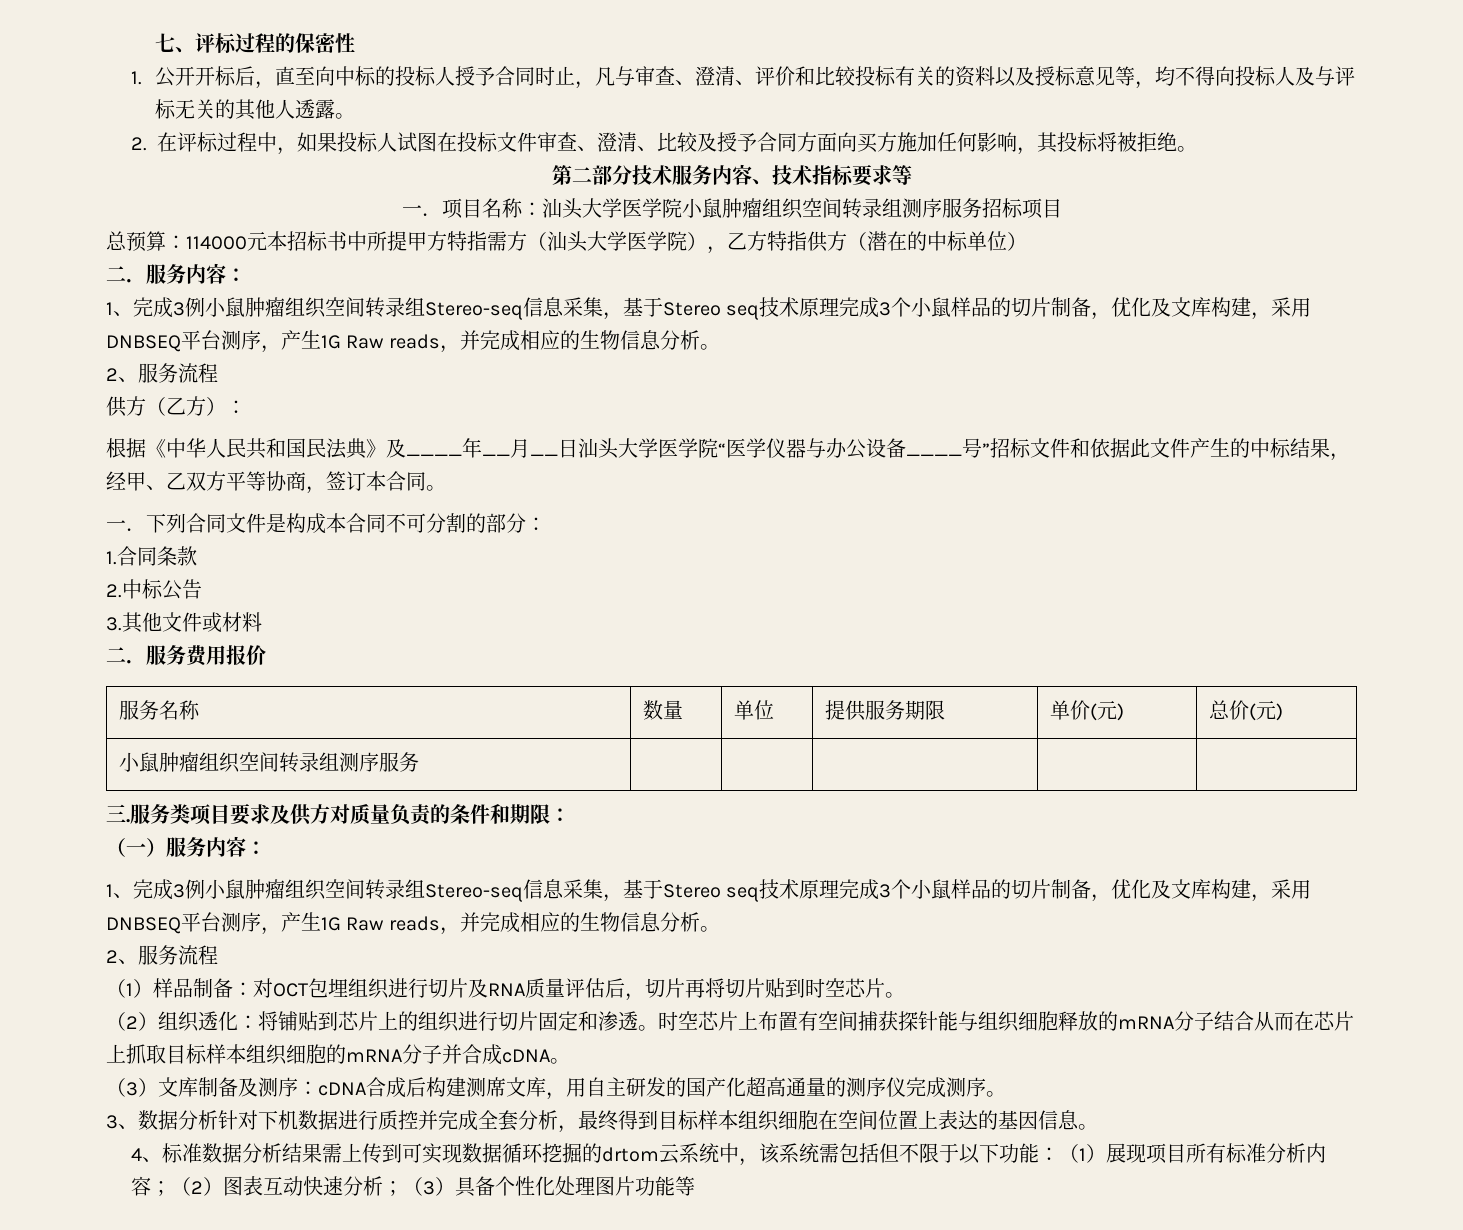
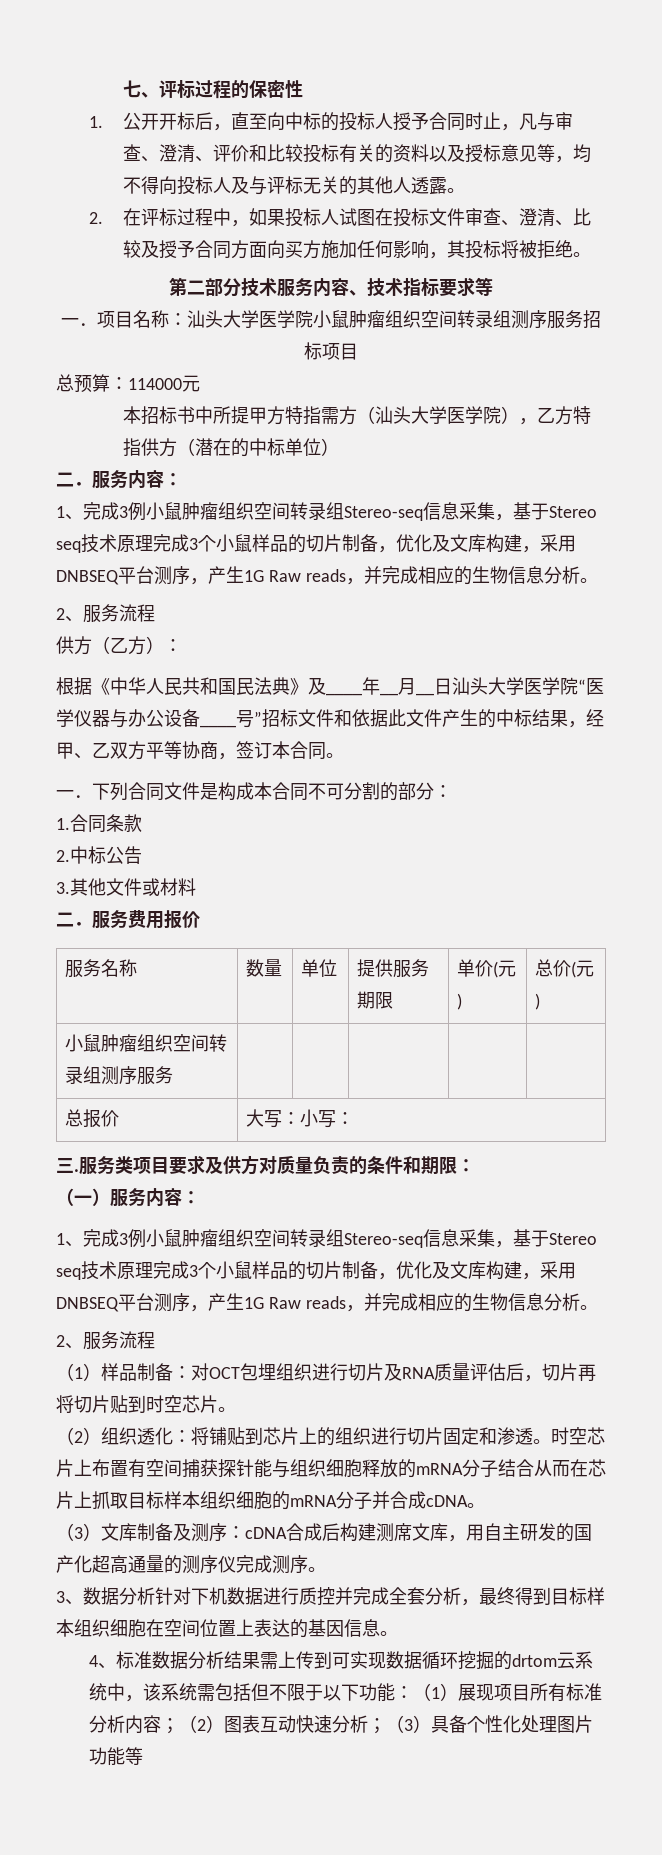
(267, 241) none -> (200, 383) //
(420, 762) none -> [65,1109,120,1128] [246,1109,355,1128] // 总报价 | 大写：小写：

